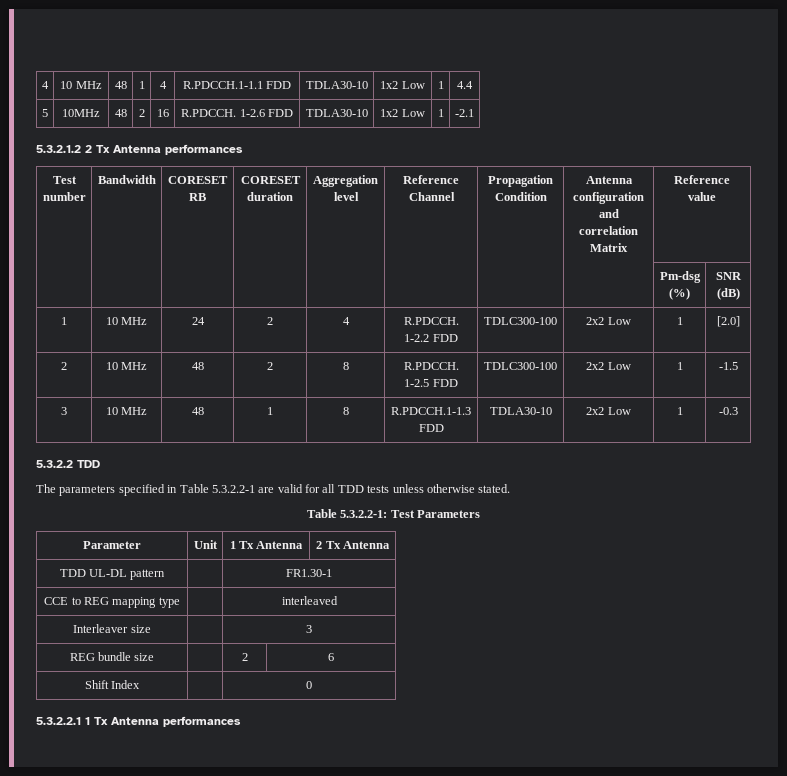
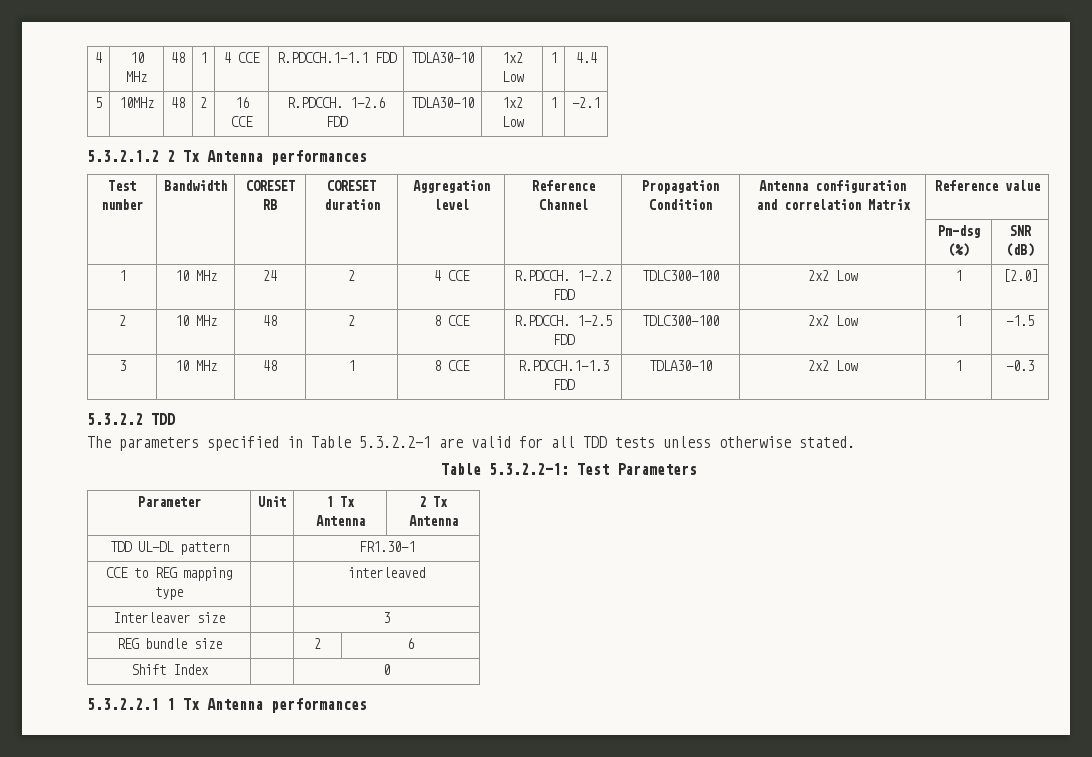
(167, 85) none -> [238,52,260,63] CCE
(169, 113) none -> [231,116,253,127] CCE
(350, 321) none -> [447,270,470,281] CCE
(349, 366) none -> [447,315,470,326] CCE
(349, 411) none -> [447,360,470,371] CCE

